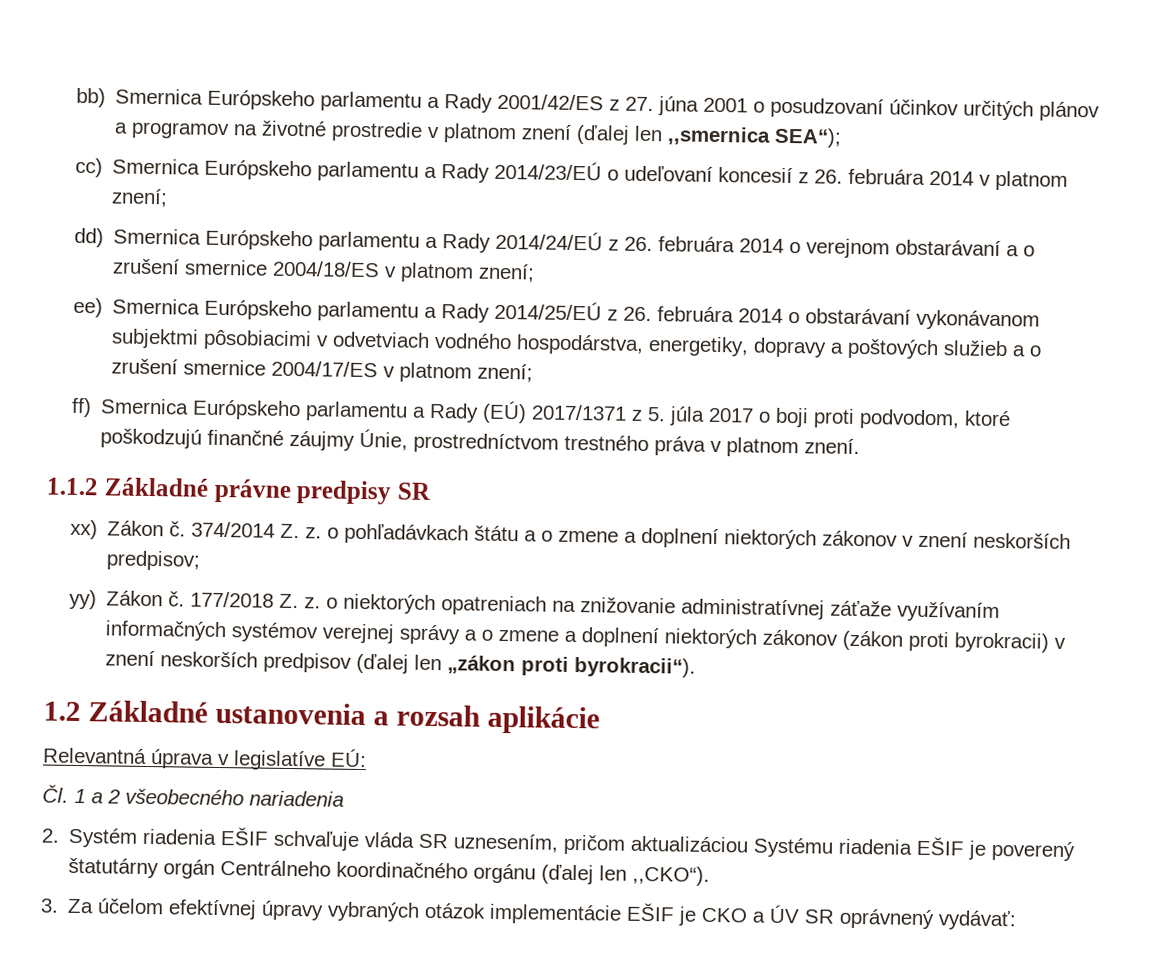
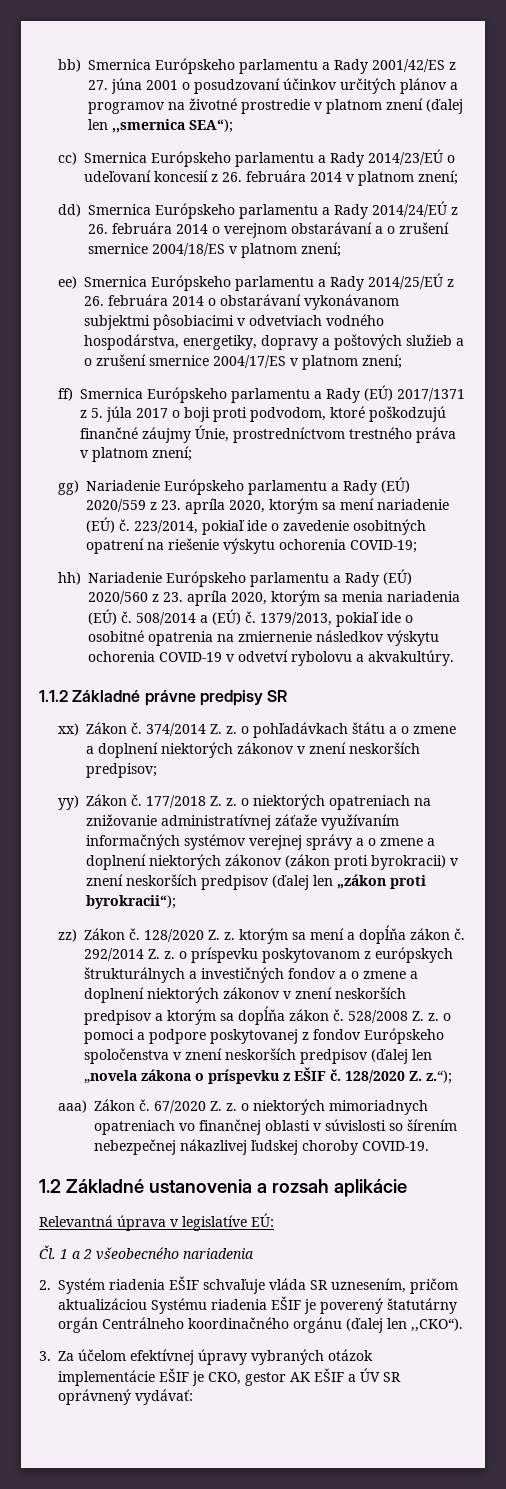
[803,438,860,455] znení. -> [152,446,193,461] [58,477,411,495] [86,498,450,514] [86,517,427,535] [86,538,418,554] [58,569,413,587] [88,590,461,606] [88,609,414,627] [88,630,440,646] [88,650,455,666] znení; // gg) Nariadenie Európskeho parlamentu a Rady (EÚ) 2020/559 z 23. apríla 2020, ktorým sa mení nariadenie (EÚ) č. 223/2014, pokiaľ ide o zavedenie osobitných opatrení na riešenie výskytu ochorenia COVID-19; // hh) Nariadenie Európskeho parlamentu a Rady (EÚ) 2020/560 z 23. apríla 2020, ktorým sa menia nariadenia (EÚ) č. 508/2014 a (EÚ) č. 1379/2013, pokiaľ ide o osobitné opatrenia na zmiernenie následkov výskytu ochorenia COVID-19 v odvetví rybolovu a akvakultúry.
[573,657,696,678] byrokracii“). -> [86,895,177,909] [58,925,466,944] [84,947,454,963] [84,967,419,983] [84,987,407,1003] [84,1006,452,1025] [84,1028,445,1044] [84,1048,433,1064] [84,1067,453,1084] [58,1099,429,1115] [94,1119,458,1135] [94,1139,430,1155] byrokracii“); // zz) Zákon č. 128/2020 Z. z. ktorým sa mení a dopĺňa zákon č. 292/2014 Z. z. o príspevku poskytovanom z európskych štrukturálnych a investičných fondov a o zmene a doplnení niektorých zákonov v znení neskorších predpisov a ktorým sa dopĺňa zákon č. 528/2008 Z. z. o pomoci a podpore poskytovanej z fondov Európskeho spoločenstva v znení neskorších predpisov (ďalej len „novela zákona o príspevku z EŠIF č. 128/2020 Z. z.“); // aaa) Zákon č. 67/2020 Z. z. o niektorých mimoriadnych opatreniach vo finančnej oblasti v súvislosti so šírením nebezpečnej nákazlivej ľudskej choroby COVID-19.
[701,907,749,923] CKO -> [208,1368,345,1386] CKO, gestor AK EŠIF

